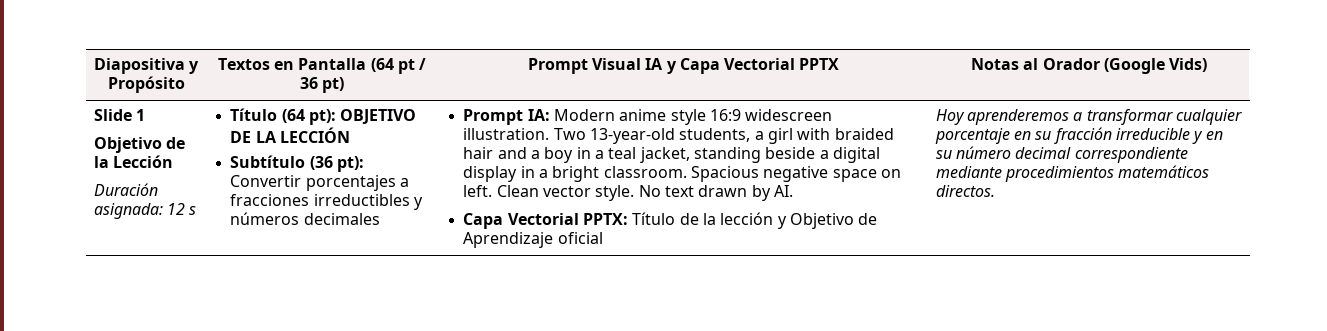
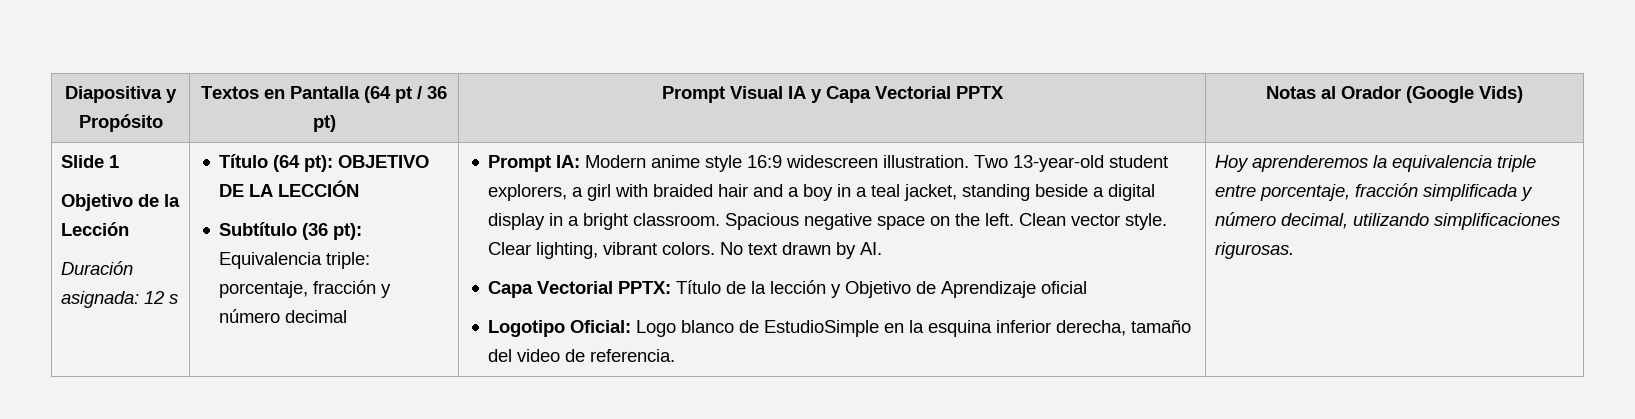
[230,175,410,191] [230,194,424,210] [230,212,380,225] Convertir porcentajes a fracciones irreductibles y números decimales -> [219,252,371,269] [219,280,392,298] [219,309,348,323] Equivalencia triple: porcentaje, fracción y número decimal
[679,128,751,142] students, -> [1109,155,1169,168] [488,184,568,201] student explorers,
(901, 173) none -> [955,213,981,226] the
(635, 193) none -> [488,242,716,259] Clear lighting, vibrant colors.
[935,109,1243,125] [934,127,1223,144] [935,146,1188,163] [935,165,1210,182] [935,185,995,197] | Hoy aprenderemos a transformar cualquier porcentaje en su fracción irreducible y en su número decimal correspondiente mediante procedimientos matemáticos directos. -> [488,319,1192,337] [488,349,676,362] [1215,155,1537,172] [1215,183,1534,201] [1215,212,1561,230] [1215,242,1295,259] // Logotipo Oficial: Logo blanco de EstudioSimple en la esquina inferior derecha, tamaño del video de referencia. | Hoy aprenderemos la equivalencia triple entre porcentaje, fracción simplificada y número decimal, utilizando simplificaciones rigurosas.

